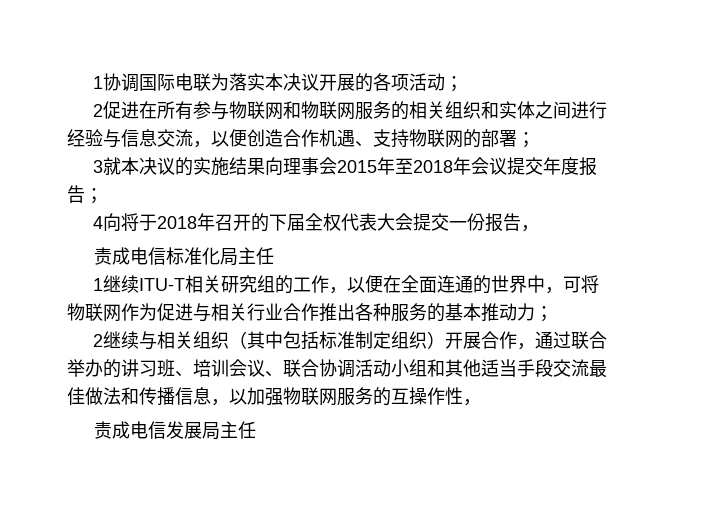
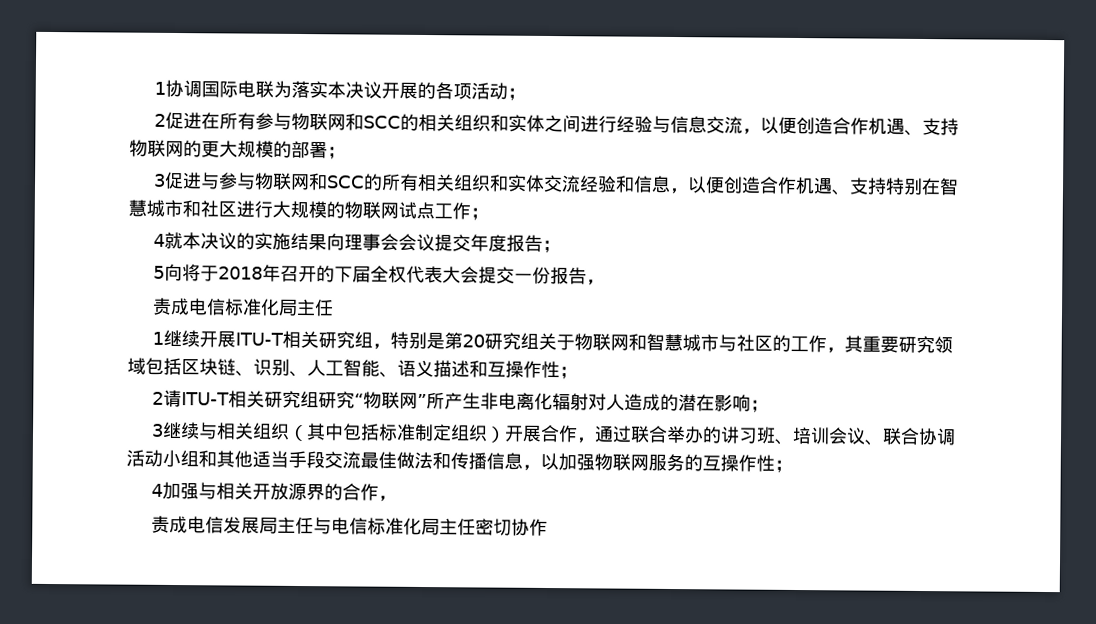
[300,101,391,120] 物联网服务 -> [363,115,402,129] SCC
(481, 138) none -> [201,140,292,158] 更大规模的
(103, 166) none -> [164,171,960,196] [128,199,489,221] [153,233,166,247] 促进与参与物联网和SCC的所有相关组织和实体交流经验和信息，以便创造合作机遇、支持特别在智慧城市和社区进行大规模的物联网试点工作； // 4
[336,157,471,175] 2015年至2018年 -> (400, 242) none
[92,216,103,229] 4 -> [153,265,166,279] 5
[138,275,599,294] [67,303,553,322] [92,334,103,347] ITU-T相关研究组的工作，以便在全面连通的世界中，可将物联网作为促进与相关行业合作推出各种服务的基本推动力； // 2 -> [199,330,954,354] [127,357,578,380] [152,389,770,413] [151,423,165,437] 开展ITU-T相关研究组，特别是第20研究组关于物联网和智慧城市与社区的工作，其重要研究领域包括区块链、识别、人工智能、语义描述和互操作性； // 2请ITU-T相关研究组研究“物联网”所产生非电离化辐射对人造成的潜在影响； // 3
(463, 396) none -> [774,459,793,473] [151,481,380,501] ； // 4加强与相关开放源界的合作
(257, 430) none -> [312,517,548,537] 与电信标准化局主任密切协作

